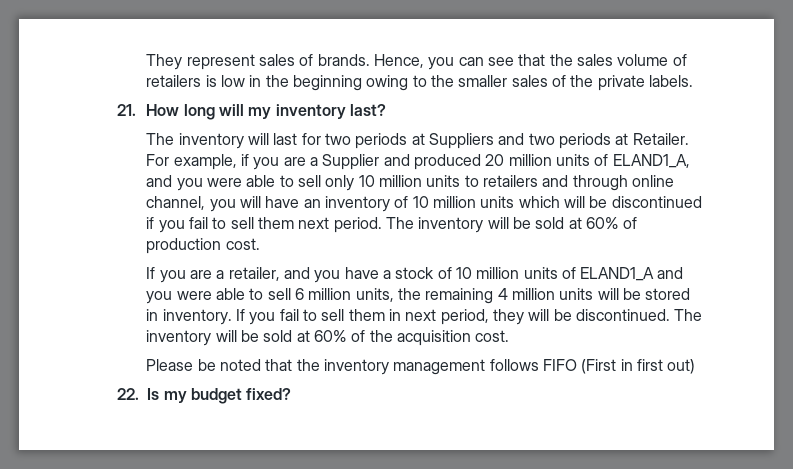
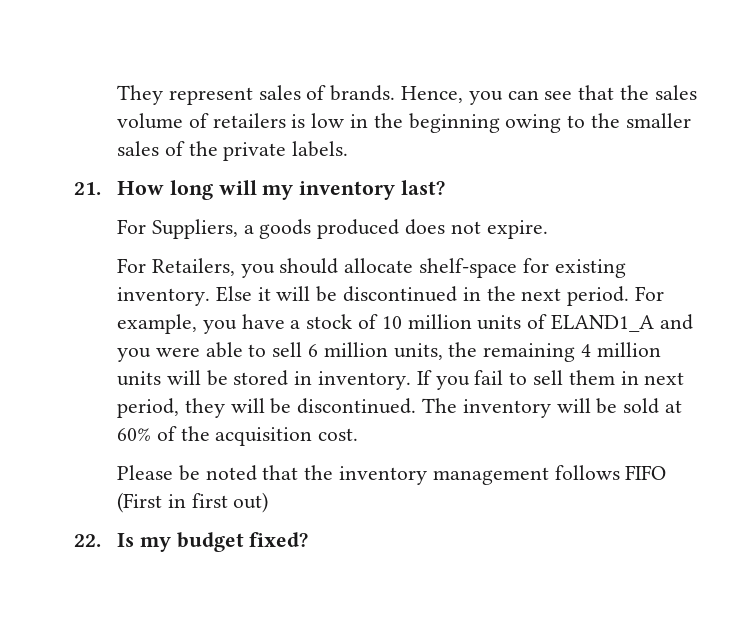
[146,133,689,149] [146,154,690,170] [146,175,674,191] [146,196,702,212] [146,217,638,233] [146,238,260,254] [146,267,310,283] The inventory will last for two periods at Suppliers and two periods at Retailer. For example, if you are a Supplier and produced 20 million units of ELAND1_A, and you were able to sell only 10 million units to retailers and through online channel, you will have an inventory of 10 million units which will be discontinued if you fail to sell them next period. The inventory will be sold at 60% of production cost. // If you are a retailer, and -> [116,219,548,239] [116,258,626,278] [116,286,664,306] [116,314,197,334] For Suppliers, a goods produced does not expire. // For Retailers, you should allocate shelf-space for existing inventory. Else it will be discontinued in the next period. For example,

